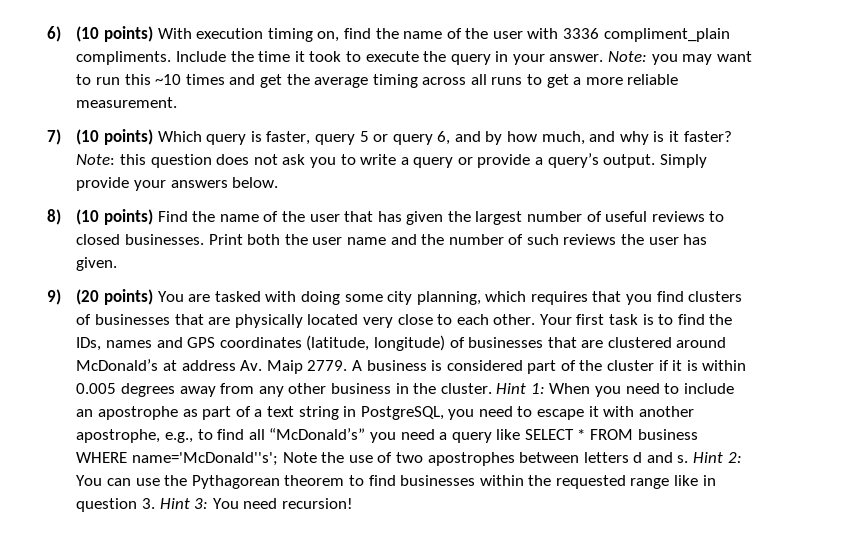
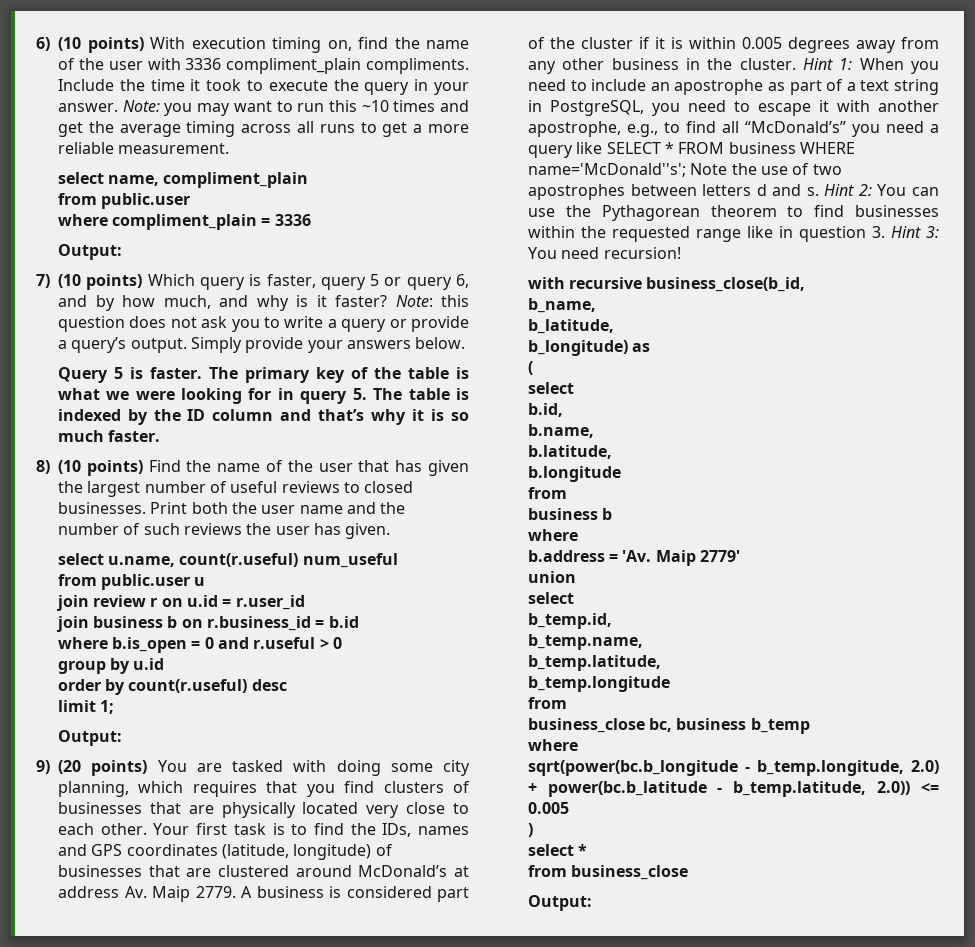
(178, 102) none -> [57,172,309,188] [57,193,190,209] [57,214,311,230] [57,244,122,260] // select name, compliment_plain // from public.user // where compliment_plain = 3336 // Output:
(279, 182) none -> [57,367,469,383] [57,388,470,404] [57,409,470,425] [57,430,160,442] // Query 5 is faster. The primary key of the table is what we were looking for in query 5. The table is indexed by the ID column and that’s why it is so much faster.
(118, 264) none -> [57,553,398,568] [57,574,206,590] [55,595,305,611] [55,616,359,632] [57,637,342,653] [57,658,165,674] [57,679,287,695] [57,700,114,714] [57,730,122,746] // select u.name, count(r.useful) num_useful // from public.user u // join review r on u.id = r.user_id // join business b on r.business_id = b.id // where b.is_open = 0 and r.useful > 0 // group by u.id // order by count(r.useful) desc // limit 1; // Output:
(353, 503) none -> [527,277,806,292] [527,298,596,313] [527,319,614,334] [527,340,650,356] [527,361,533,375] [527,382,574,394] [527,403,563,417] [527,424,594,438] [527,445,612,459] [527,466,621,482] [527,487,567,499] [527,508,612,520] [527,529,578,541] [527,550,740,566] [527,571,576,583] [527,592,574,604] [527,613,612,629] [527,634,643,650] [527,655,661,671] [527,676,670,692] [527,697,567,709] [527,718,810,734] [527,739,578,751] [527,760,939,776] [527,781,939,797] [527,802,569,814] [527,823,533,837] [527,844,587,856] [527,865,688,880] [527,895,592,911] // with recursive business_close(b_id, // b_name, // b_latitude, // b_longitude) as // ( // select // b.id, // b.name, // b.latitude, // b.longitude // from // business b // where // b.address = 'Av. Maip 2779' // union // select // b_temp.id, // b_temp.name, // b_temp.latitude, // b_temp.longitude // from // business_close bc, business b_temp // where // sqrt(power(bc.b_longitude - b_temp.longitude, 2.0) + power(bc.b_latitude - b_temp.latitude, 2.0)) <= 0.005 // ) // select * // from business_close // Output:

